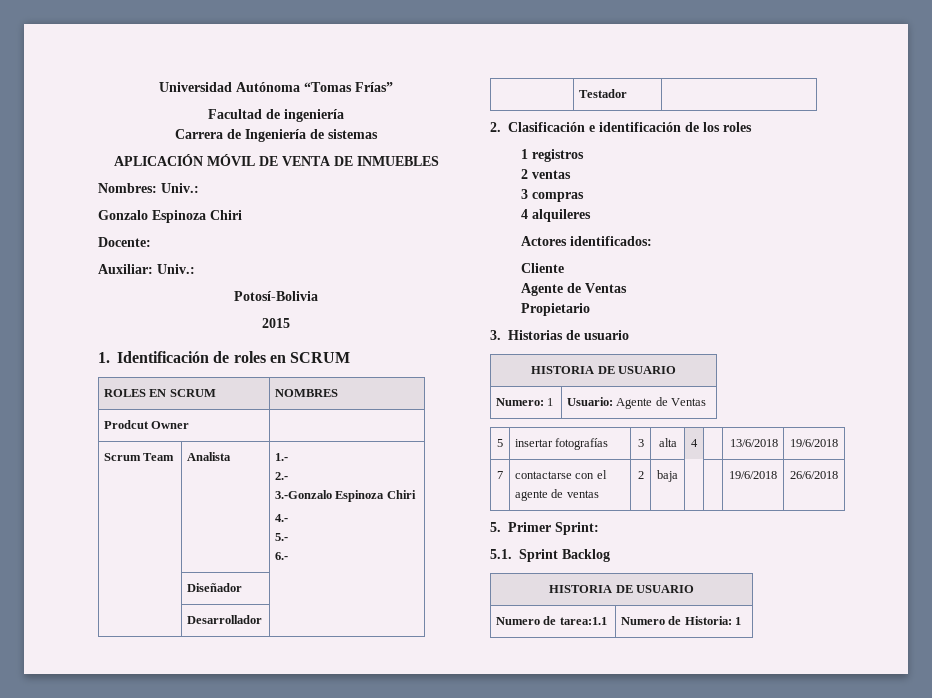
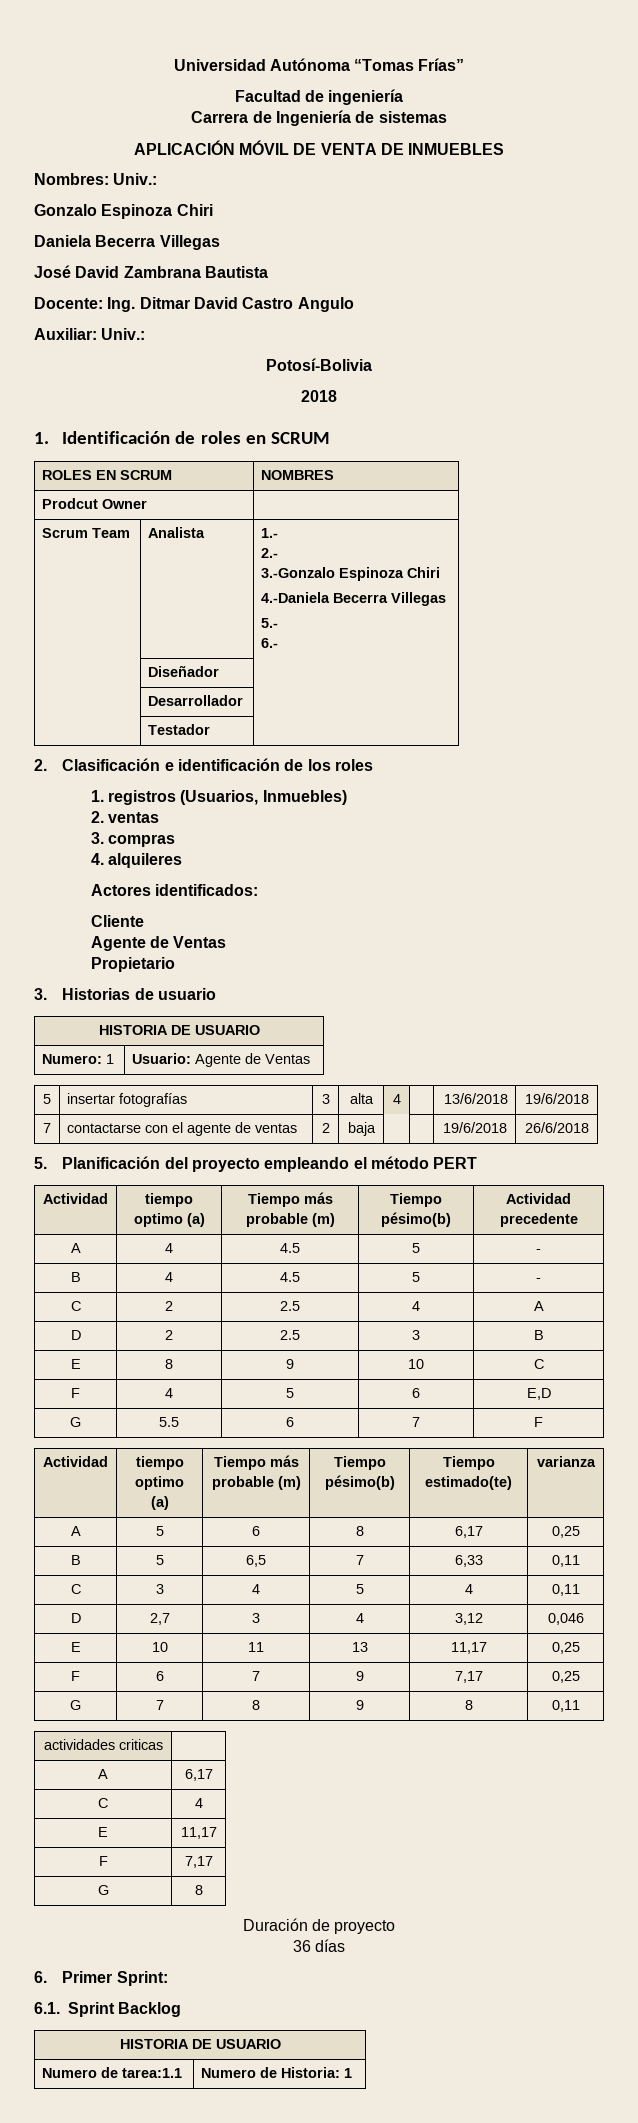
[98,237,151,247] Docente: -> [34,235,220,250] [34,265,268,278] [34,297,354,312] Daniela Becerra Villegas // José David Zambrana Bautista // Docente: Ing. Ditmar David Castro Angulo
[262,318,290,328] 2015 -> [301,390,337,402] 2018
[275,514,289,522] 4.- -> [261,592,447,606] 4.-Daniela Becerra Villegas
[521,149,529,159] 1 -> [90,790,104,802] 1.
[521,169,529,179] // 2 -> [180,790,347,805] [90,811,104,823] (Usuarios, Inmuebles) // 2.
[521,189,529,199] 3 -> [90,832,104,844] 3.
[521,209,529,219] 4 -> [90,853,104,865] 4.
(501, 527) none -> [62,1156,478,1172] [43,1193,108,1204] [145,1193,193,1207] [133,1213,205,1227] [247,1192,333,1207] [245,1213,335,1227] [390,1193,442,1207] [381,1212,451,1227] [506,1193,571,1204] [499,1213,578,1227] [70,1243,81,1253] [165,1243,173,1253] [280,1243,300,1253] [412,1243,420,1253] [536,1249,541,1253] [70,1272,81,1282] [165,1272,173,1282] [280,1272,300,1282] [412,1272,420,1282] [536,1278,541,1282] [70,1301,81,1311] [165,1301,173,1311] [280,1301,300,1311] [412,1301,420,1311] [533,1301,544,1311] [70,1330,81,1340] [165,1330,173,1340] [280,1330,300,1340] [412,1330,420,1340] [533,1330,544,1340] [70,1359,81,1369] [165,1359,173,1369] [286,1359,294,1369] [408,1359,424,1369] [533,1359,544,1369] [71,1388,80,1398] [165,1388,173,1398] [286,1388,294,1398] [412,1388,420,1398] [526,1388,551,1400] [70,1417,81,1427] [159,1417,179,1427] [286,1417,294,1427] [412,1417,420,1427] [534,1417,543,1427] [43,1456,108,1467] [135,1456,184,1470] [135,1476,184,1490] [150,1496,169,1510] [213,1455,299,1470] [211,1476,301,1490] [333,1456,386,1470] [324,1475,395,1490] [442,1456,495,1470] [425,1476,512,1490] [536,1456,596,1467] [70,1526,81,1536] [155,1526,164,1536] [252,1526,260,1536] [355,1526,364,1536] [454,1526,483,1538] [551,1526,580,1538] [70,1555,81,1565] [155,1555,164,1565] [246,1555,266,1567] [355,1555,364,1565] [454,1555,483,1567] [551,1555,580,1567] [70,1584,81,1594] [155,1584,164,1594] [252,1584,260,1594] [355,1584,364,1594] [464,1584,473,1594] [551,1584,580,1596] [70,1613,81,1623] [149,1613,170,1625] [252,1613,260,1623] [355,1613,364,1623] [454,1613,483,1625] [547,1613,584,1625] [70,1642,81,1652] [151,1642,168,1652] [248,1642,264,1652] [351,1642,368,1652] [450,1642,487,1654] [551,1642,580,1654] [71,1671,80,1681] [155,1671,164,1681] [252,1671,260,1681] [355,1671,364,1681] [454,1671,483,1683] [551,1671,580,1683] [70,1700,81,1710] [155,1700,164,1710] [252,1700,260,1710] [355,1700,364,1710] [464,1700,473,1710] [551,1700,580,1712] [43,1739,163,1750] [98,1769,108,1779] [184,1769,213,1781] [98,1798,108,1808] [194,1798,203,1808] [98,1827,108,1837] [180,1827,217,1839] [98,1856,108,1866] [184,1856,213,1868] [97,1885,109,1895] [194,1885,203,1895] [242,1918,396,1934] [292,1939,346,1952] [34,1971,47,1983] Planificación del proyecto empleando el método PERT // Actividad | tiempo optimo (a) | Tiempo más probable (m) | Tiempo pésimo(b) | Actividad precedente // A | 4 | 4.5 | 5 | - // B | 4 | 4.5 | 5 | - // C | 2 | 2.5 | 4 | A // D | 2 | 2.5 | 3 | B // E | 8 | 9 | 10 | C // F | 4 | 5 | 6 | E,D // G | 5.5 | 6 | 7 | F // Actividad | tiempo optimo (a) | Tiempo más probable (m) | Tiempo pésimo(b) | Tiempo estimado(te) | varianza // A | 5 | 6 | 8 | 6,17 | 0,25 // B | 5 | 6,5 | 7 | 6,33 | 0,11 // C | 3 | 4 | 5 | 4 | 0,11 // D | 2,7 | 3 | 4 | 3,12 | 0,046 // E | 10 | 11 | 13 | 11,17 | 0,25 // F | 6 | 7 | 9 | 7,17 | 0,25 // G | 7 | 8 | 9 | 8 | 0,11 // actividades criticas | // A | 6,17 // C | 4 // E | 11,17 // F | 7,17 // G | 8 // Duración de proyecto // 36 días // 6.
[490,549,512,559] 5.1. -> [34,2002,60,2014] 6.1.

